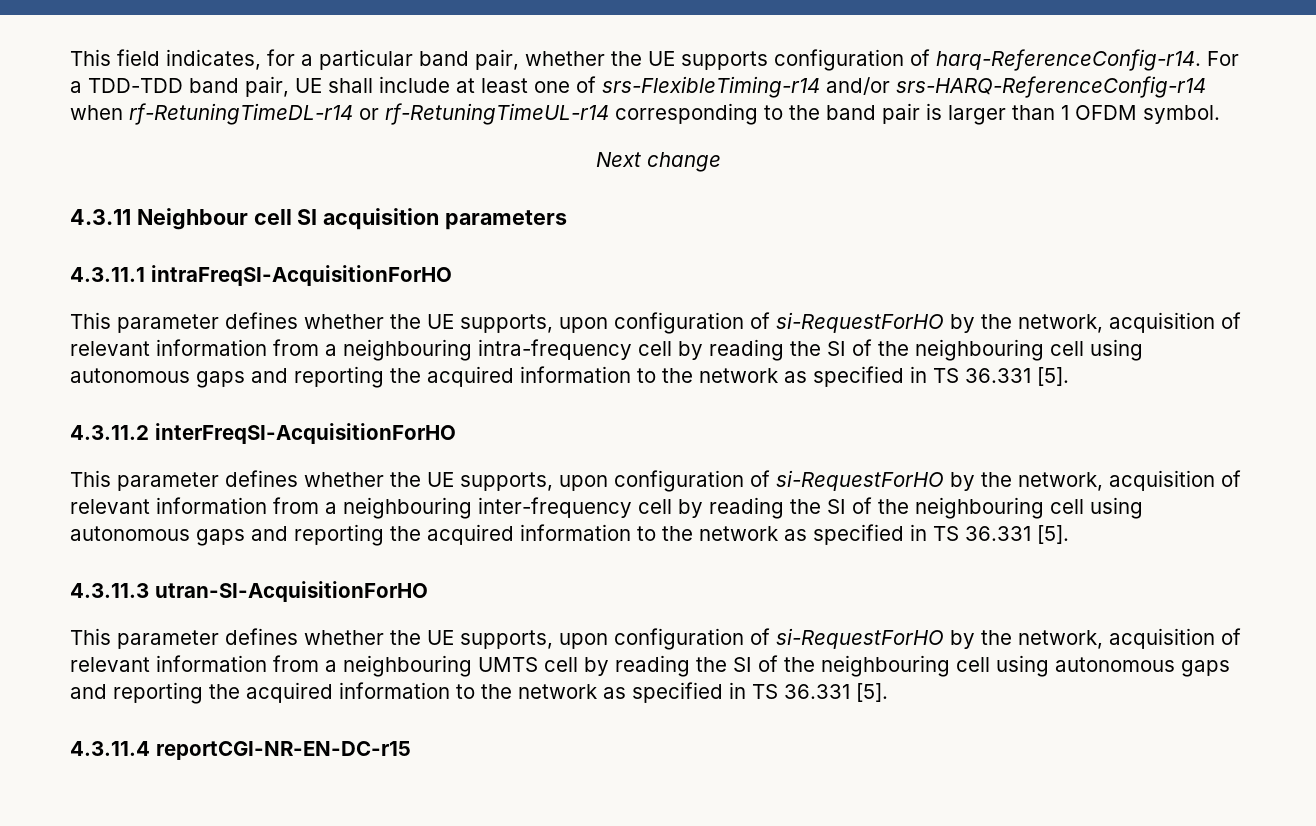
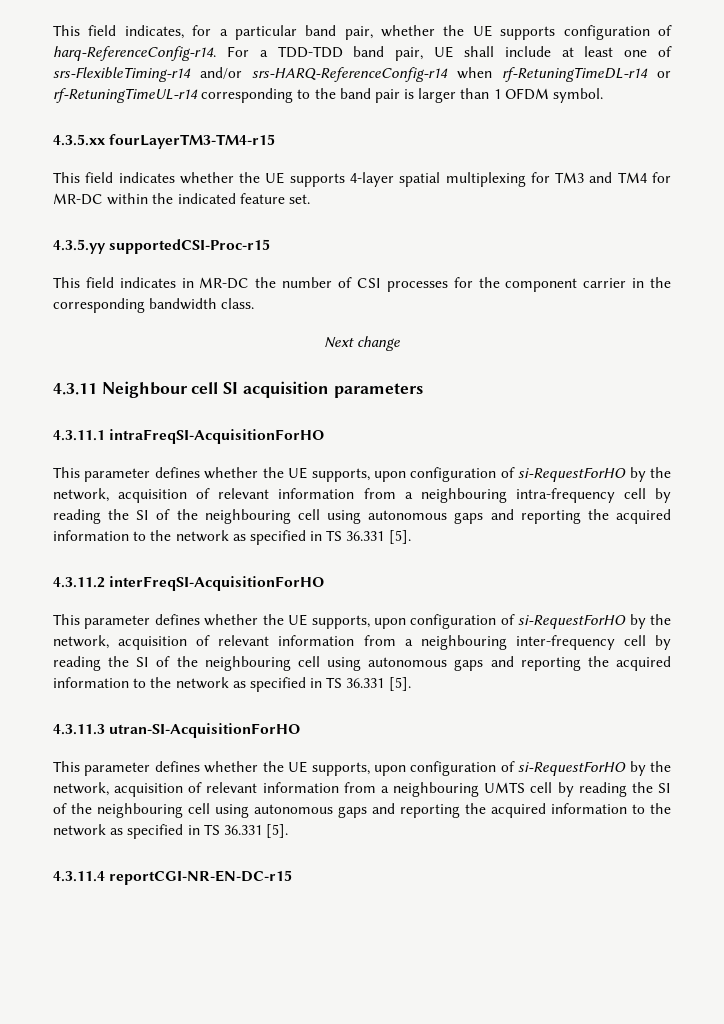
(1220, 114) none -> [53,134,276,149] [53,172,672,187] [53,193,310,205] [53,239,271,254] [53,277,672,292] [53,298,255,313] // 4.3.5.xx fourLayerTM3-TM4-r15 // This field indicates whether the UE supports 4-layer spatial multiplexing for TM3 and TM4 for MR-DC within the indicated feature set. // 4.3.5.yy supportedCSI-Proc-r15 // This field indicates in MR-DC the number of CSI processes for the component carrier in the corresponding bandwidth class.

